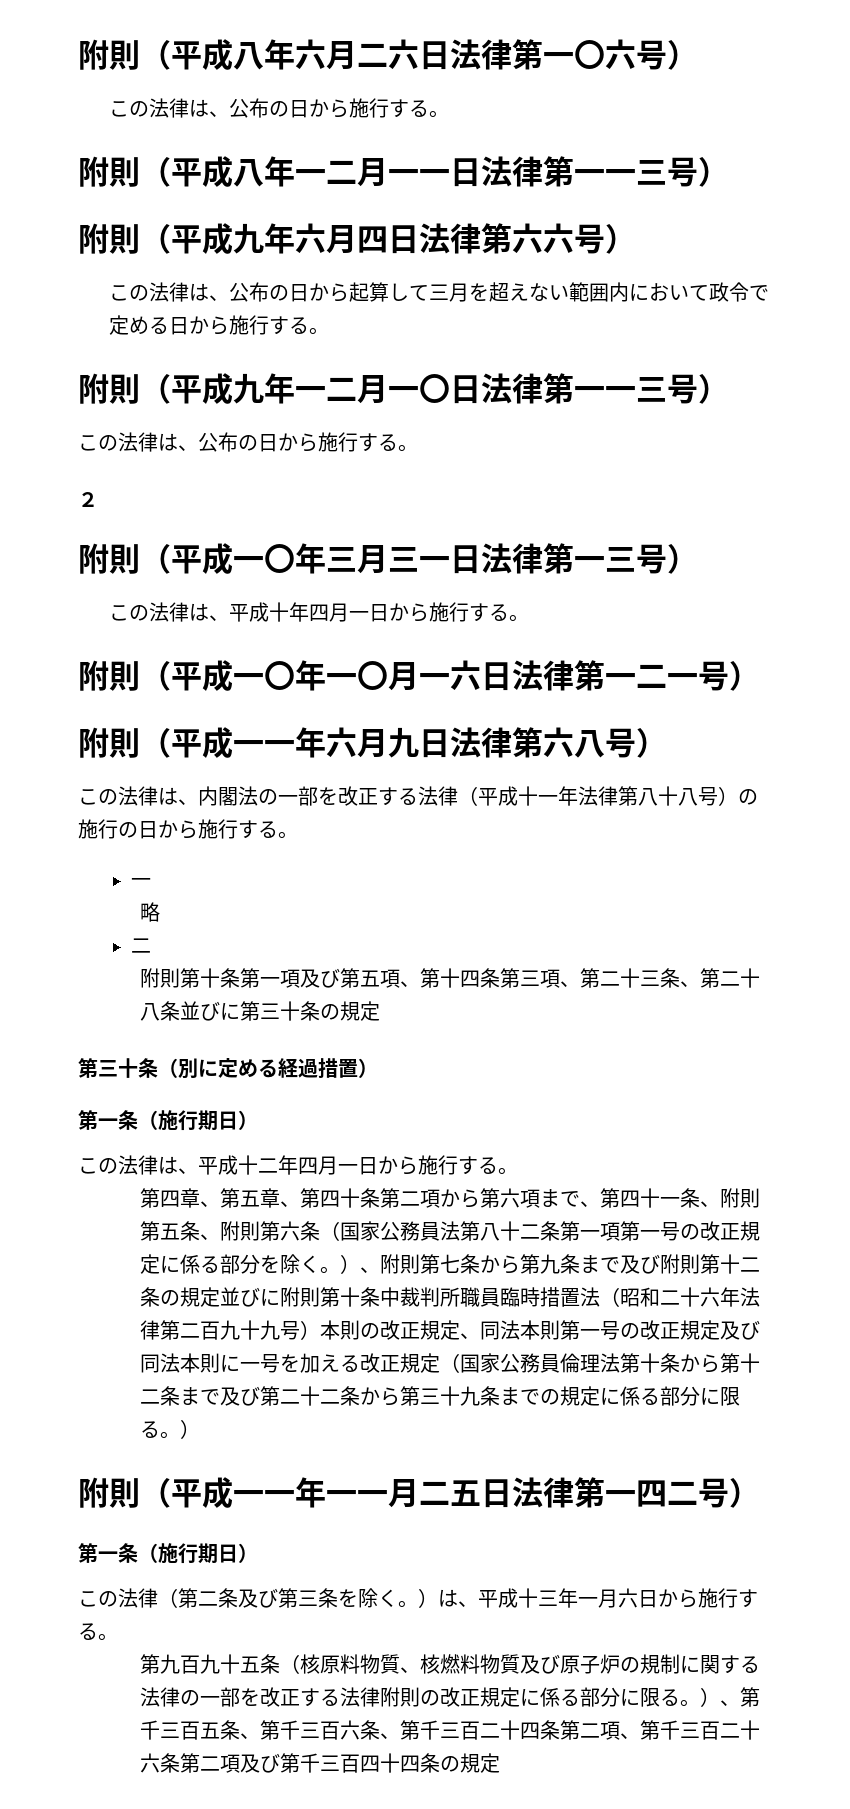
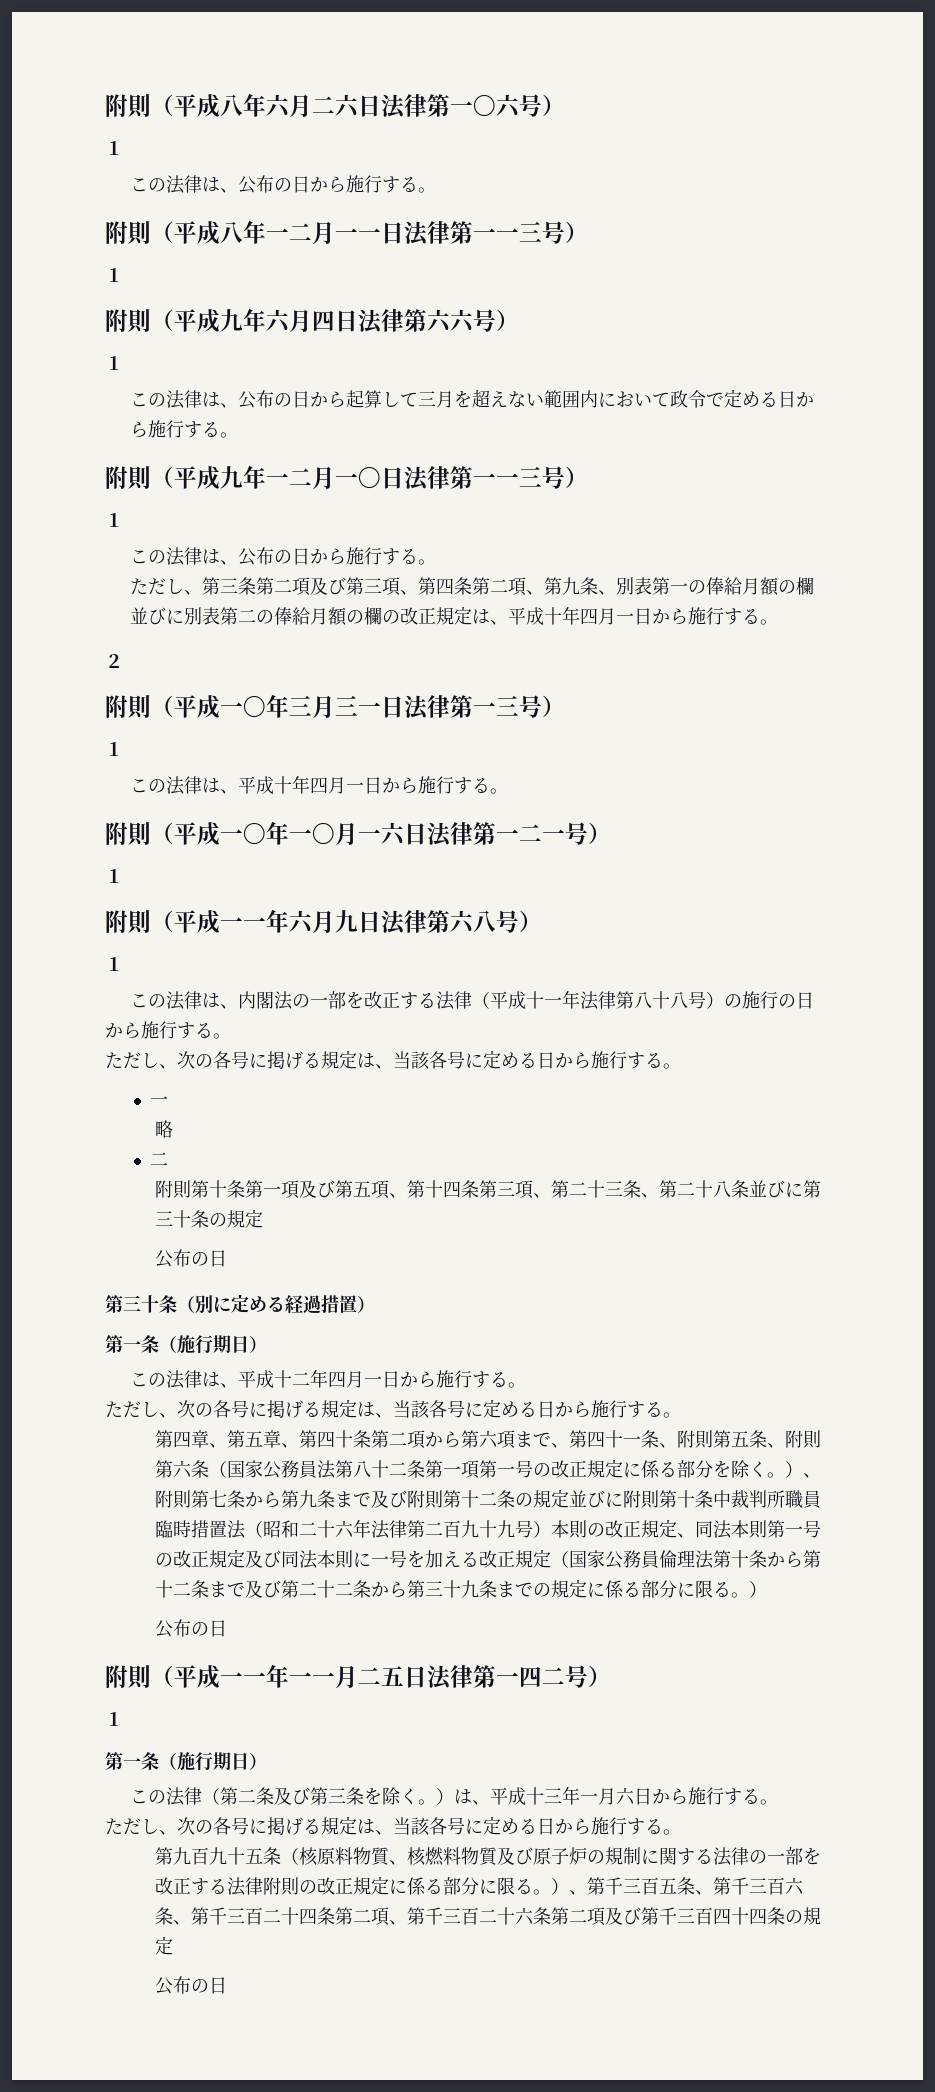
(698, 55) none -> [105,141,123,155] // １
(729, 172) none -> [105,268,123,282] // １
(636, 239) none -> [105,356,123,370] // １
[78,432,418,452] // この法律は、公布の日から施行する。 -> [105,513,123,527] [130,547,437,566] [130,577,815,596] [130,606,779,626] // １ // この法律は、公布の日から施行する。 // ただし、第三条第二項及び第三項、第四条第二項、第九条、別表第一の俸給月額の欄並びに別表第二の俸給月額の欄の改正規定は、平成十年四月一日から施行する。
(698, 559) none -> [105,742,123,756] // １
(760, 676) none -> [105,869,123,883] // １
(667, 743) none -> [105,957,123,971] // １
(298, 835) none -> [105,1050,681,1070] // ただし、次の各号に掲げる規定は、当該各号に定める日から施行する。
(381, 1011) none -> [155,1249,228,1268] // 公布の日
(518, 1171) none -> [105,1399,681,1419] // ただし、次の各号に掲げる規定は、当該各号に定める日から施行する。
(201, 1429) none -> [155,1619,228,1638] // 公布の日
(760, 1493) none -> [105,1712,123,1726] // １
(118, 1637) none -> [105,1816,681,1836] // ただし、次の各号に掲げる規定は、当該各号に定める日から施行する。
(501, 1763) none -> [155,1976,228,1995] // 公布の日

